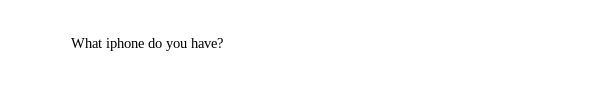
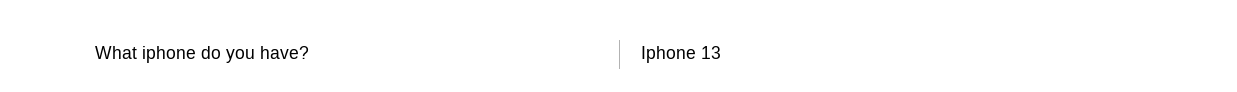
(223, 43) none -> [641,46,721,63] // Iphone 13

